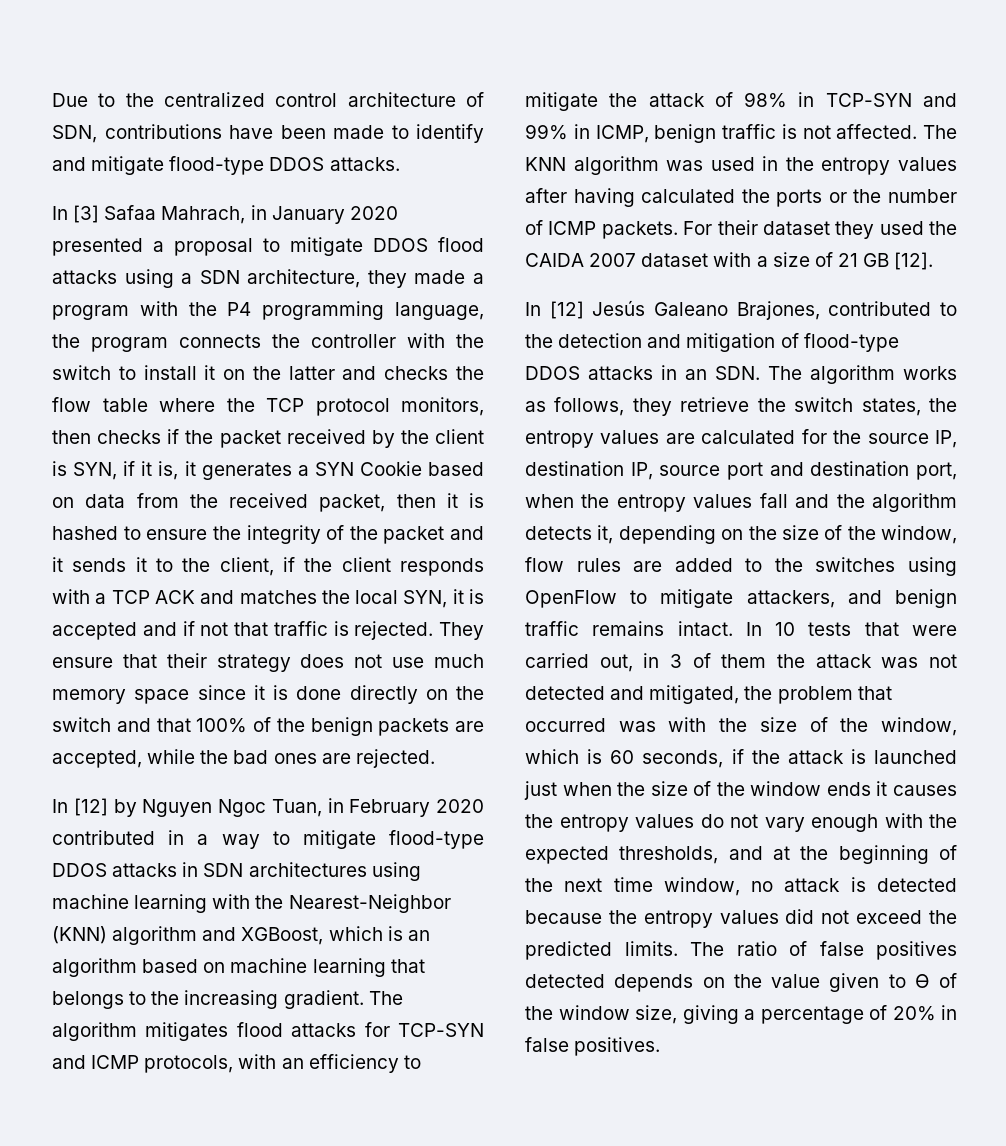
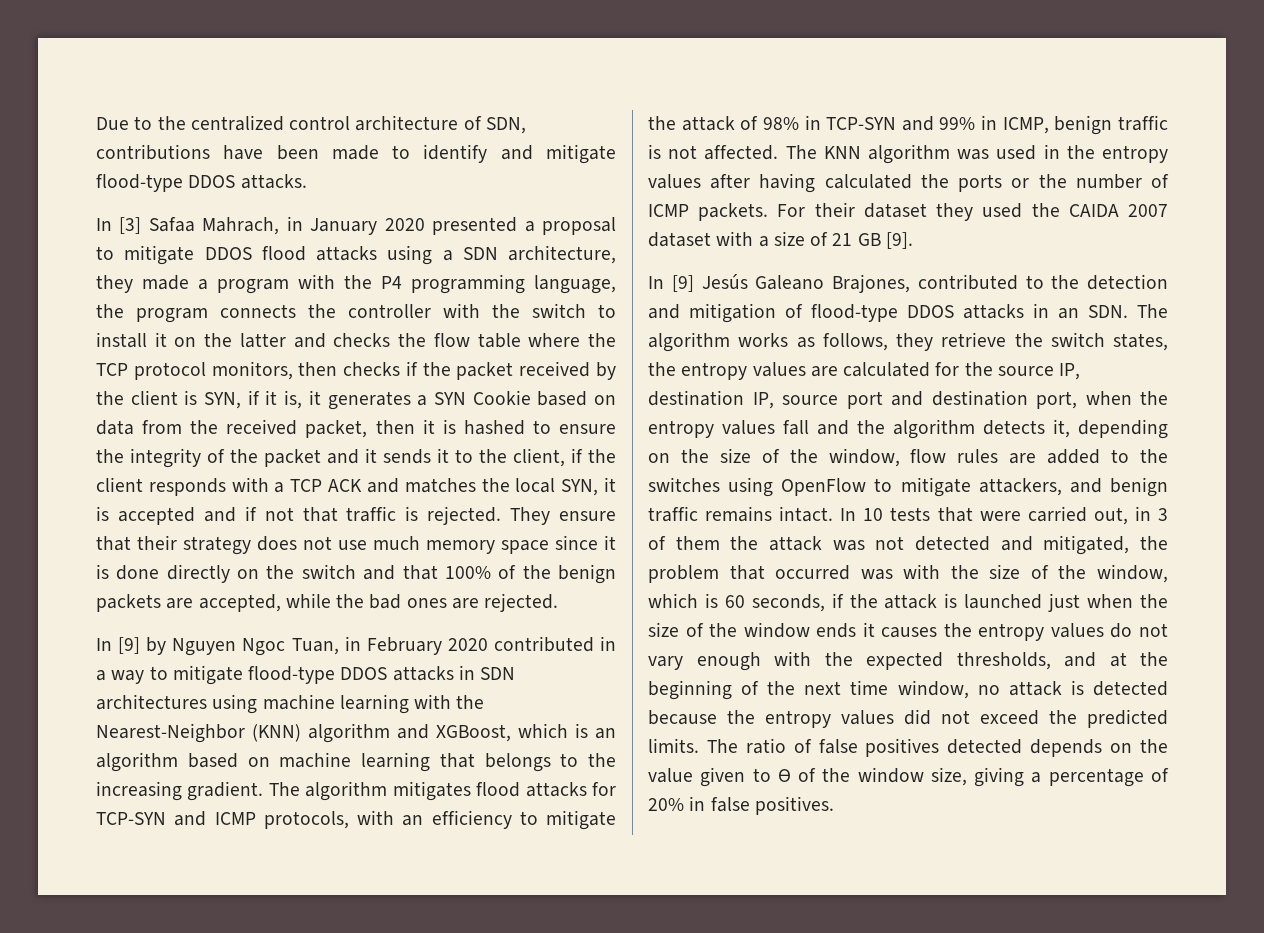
[73,798,108,816] [12] -> [118,637,141,654] [9]
[894,252,934,270] [525,301,584,319] [12]. // In [12] -> [885,232,913,249] [648,275,694,292] [9]. // In [9]

